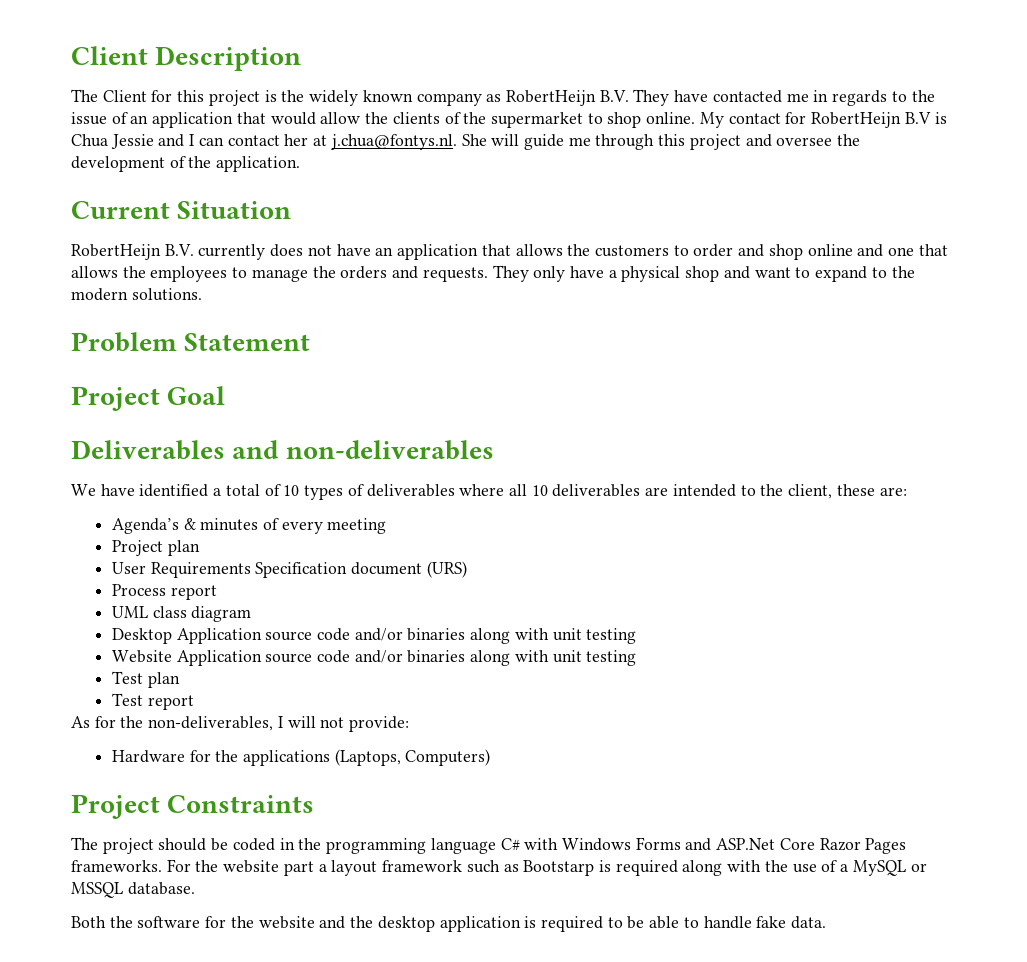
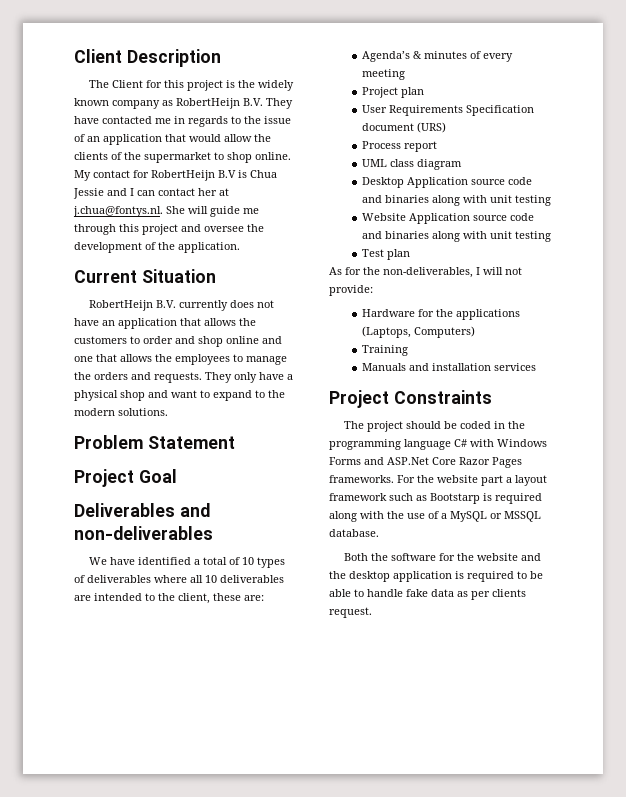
[354,628,403,641] and/or -> [361,195,382,203] and
[354,650,403,663] and/or -> [361,231,382,239] and
[111,693,194,710] // Test report -> (410, 254) none
(491, 757) none -> [361,345,408,356] [361,363,536,371] // Training // Manuals and installation services
[791,916,827,929] data. -> [431,589,526,600] [329,607,372,618] data as per clients request.

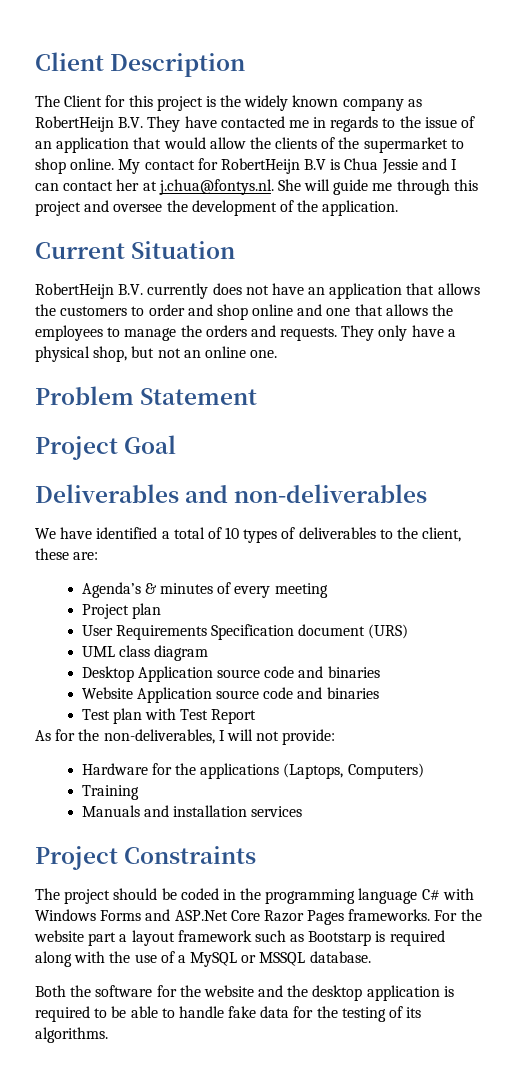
[120,390,285,401] [74,408,168,416] shop and want to expand to the modern solutions. -> [93,346,278,362] shop, but not an online one.
[154,575,284,583] [74,593,142,601] where all 10 deliverables are intended -> (376, 533) none
[361,141,437,152] // Process report -> (409, 631) none
[431,195,551,206] along with unit testing -> (380, 672) none
[431,231,551,242] along with unit testing -> (379, 693) none
(410, 254) none -> [145,708,257,724] with Test Report
[457,589,526,600] [329,607,372,618] as per clients request. -> [293,1006,422,1022] [35,1027,108,1043] for the testing of its algorithms.

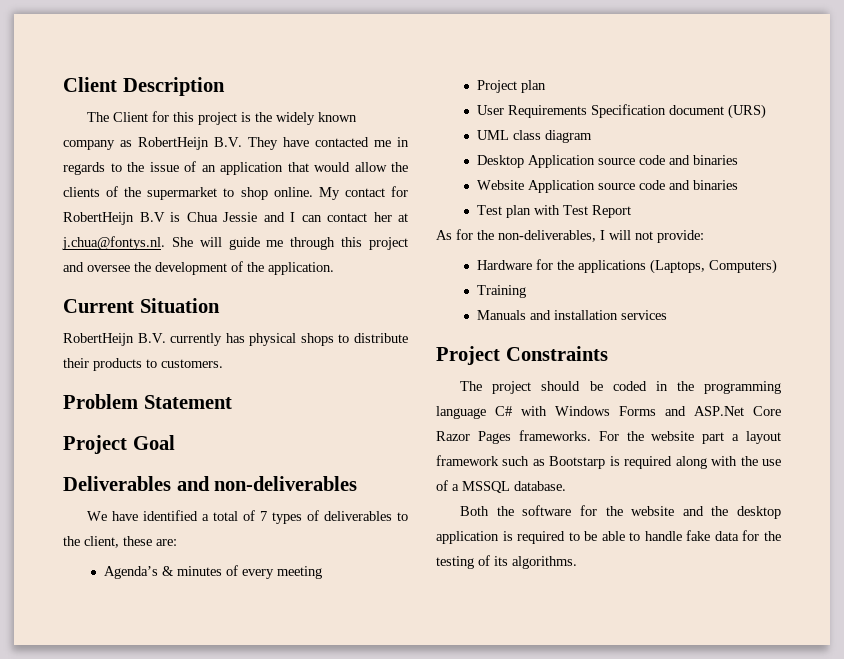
[212,283,480,299] [35,304,454,320] [35,325,456,341] [35,346,278,362] does not have an application that allows the customers to order and shop online and one that allows the employees to manage the orders and requests. They only have a physical shop, but not an online one. -> [225,333,408,346] [63,358,223,371] has physical shops to distribute their products to customers.
[225,527,240,539] 10 -> [260,511,268,521] 7
[190,952,257,967] MySQL or -> (459, 487) none

